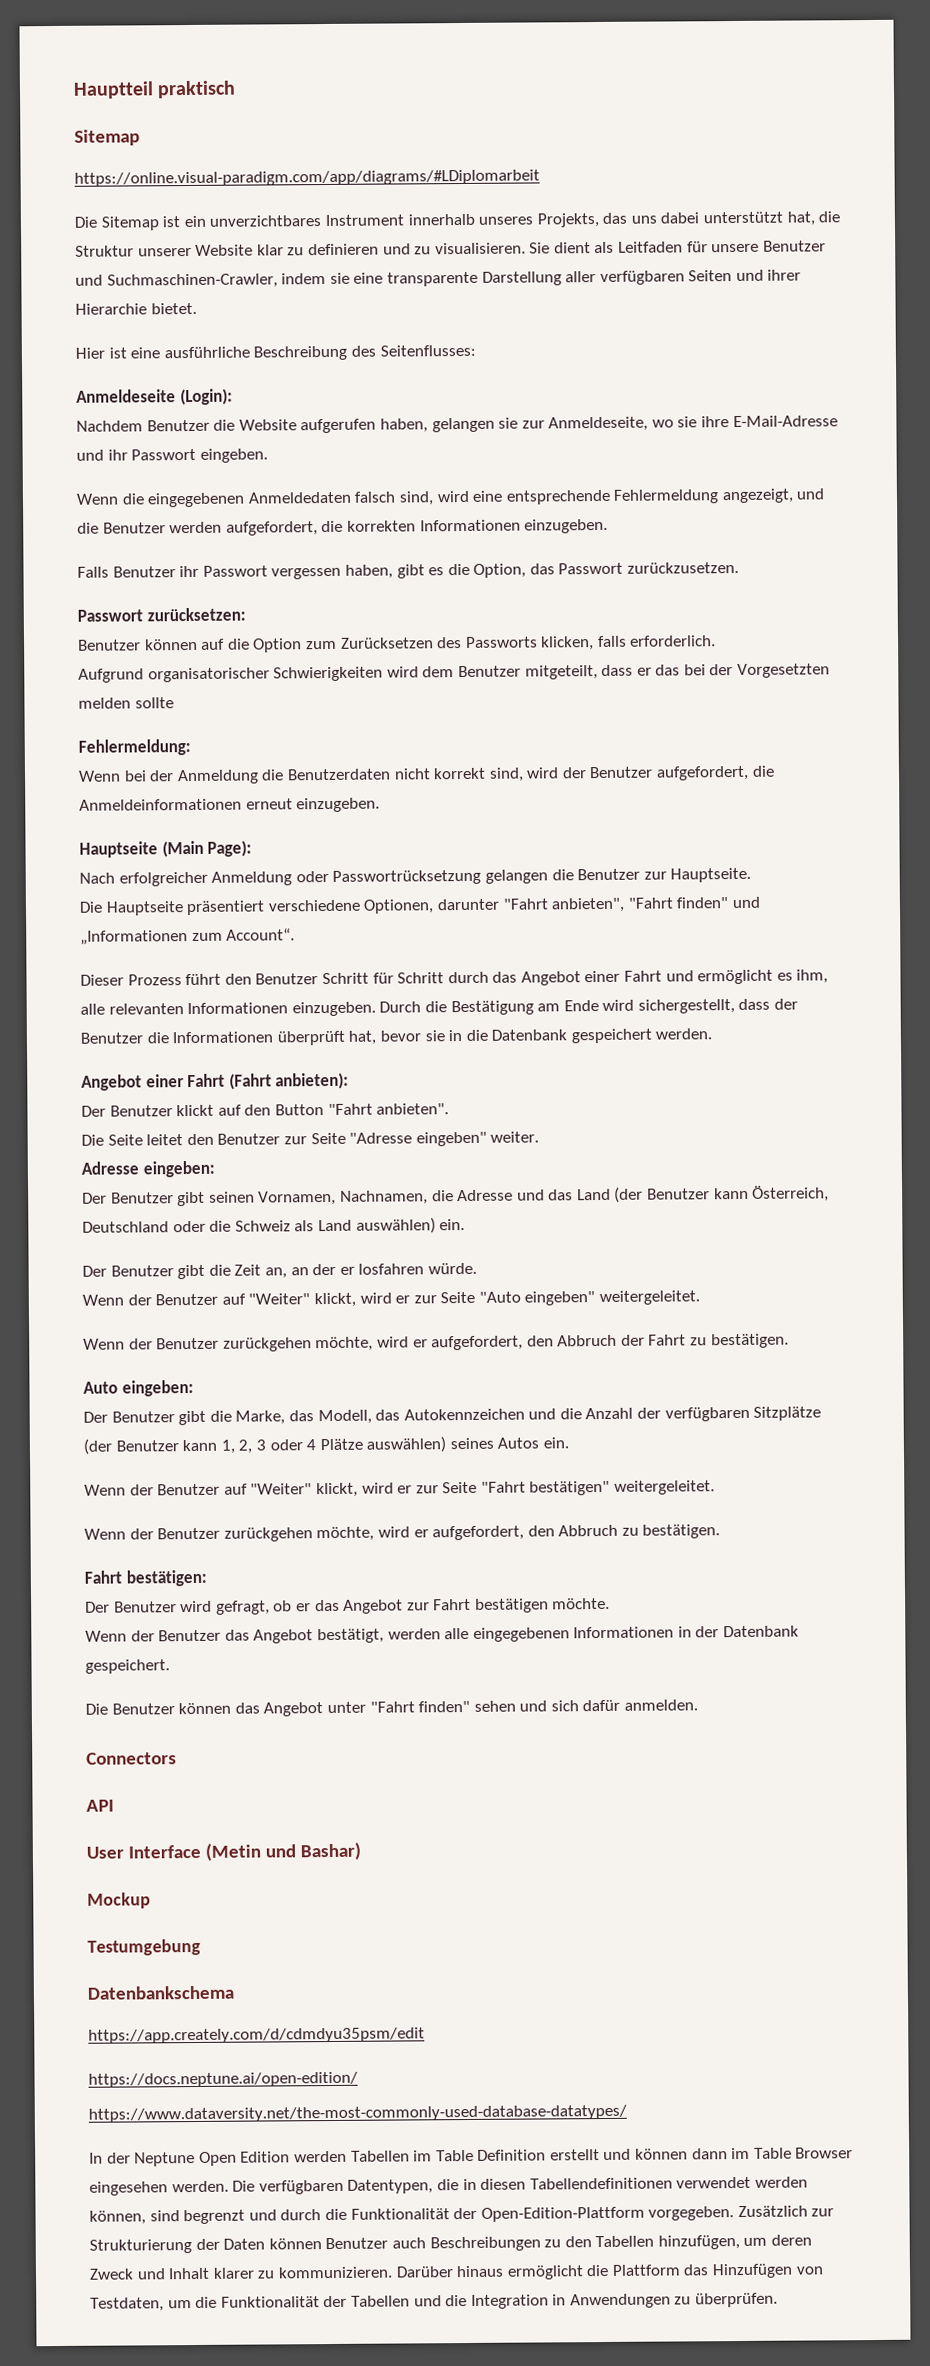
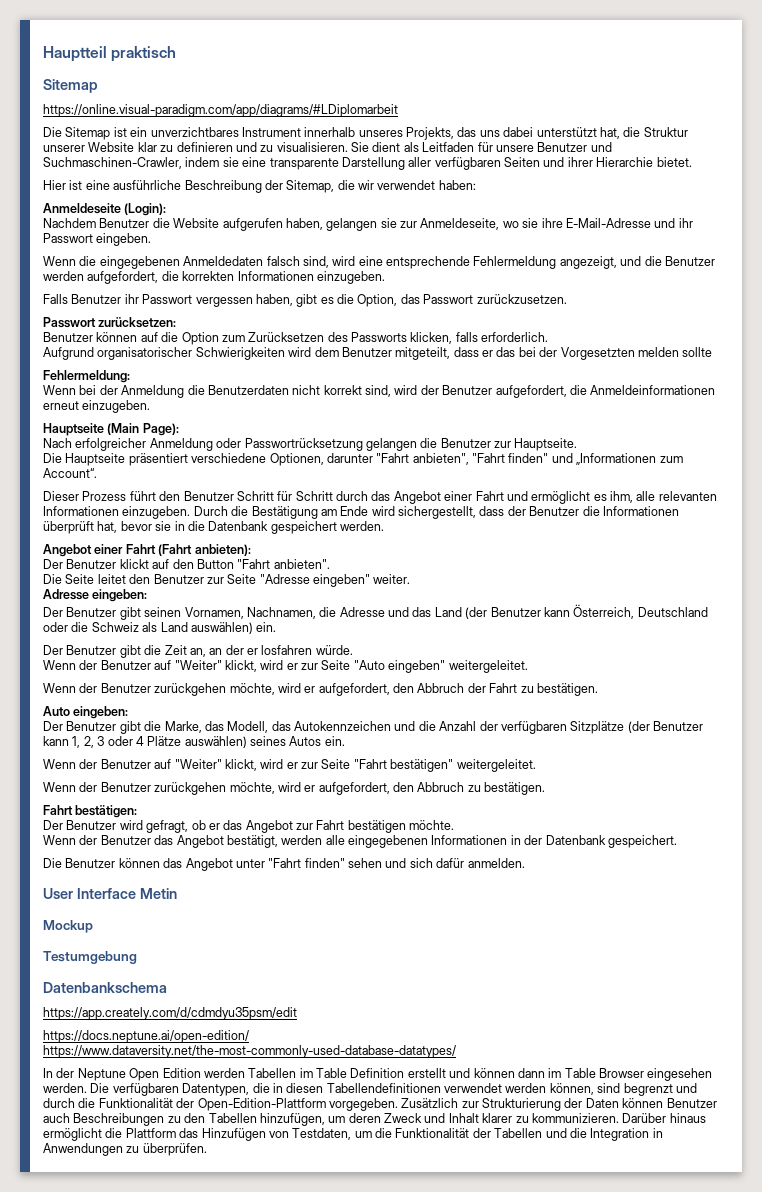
[350,344,476,357] des Seitenflusses: -> [264,180,476,193] der Sitemap, die wir verwendet haben:
[86,1752,177,1765] [86,1799,114,1812] // Connectors // API -> (525, 863) none
[204,1841,361,1861] (Metin und Bashar) -> [139,888,177,899] Metin

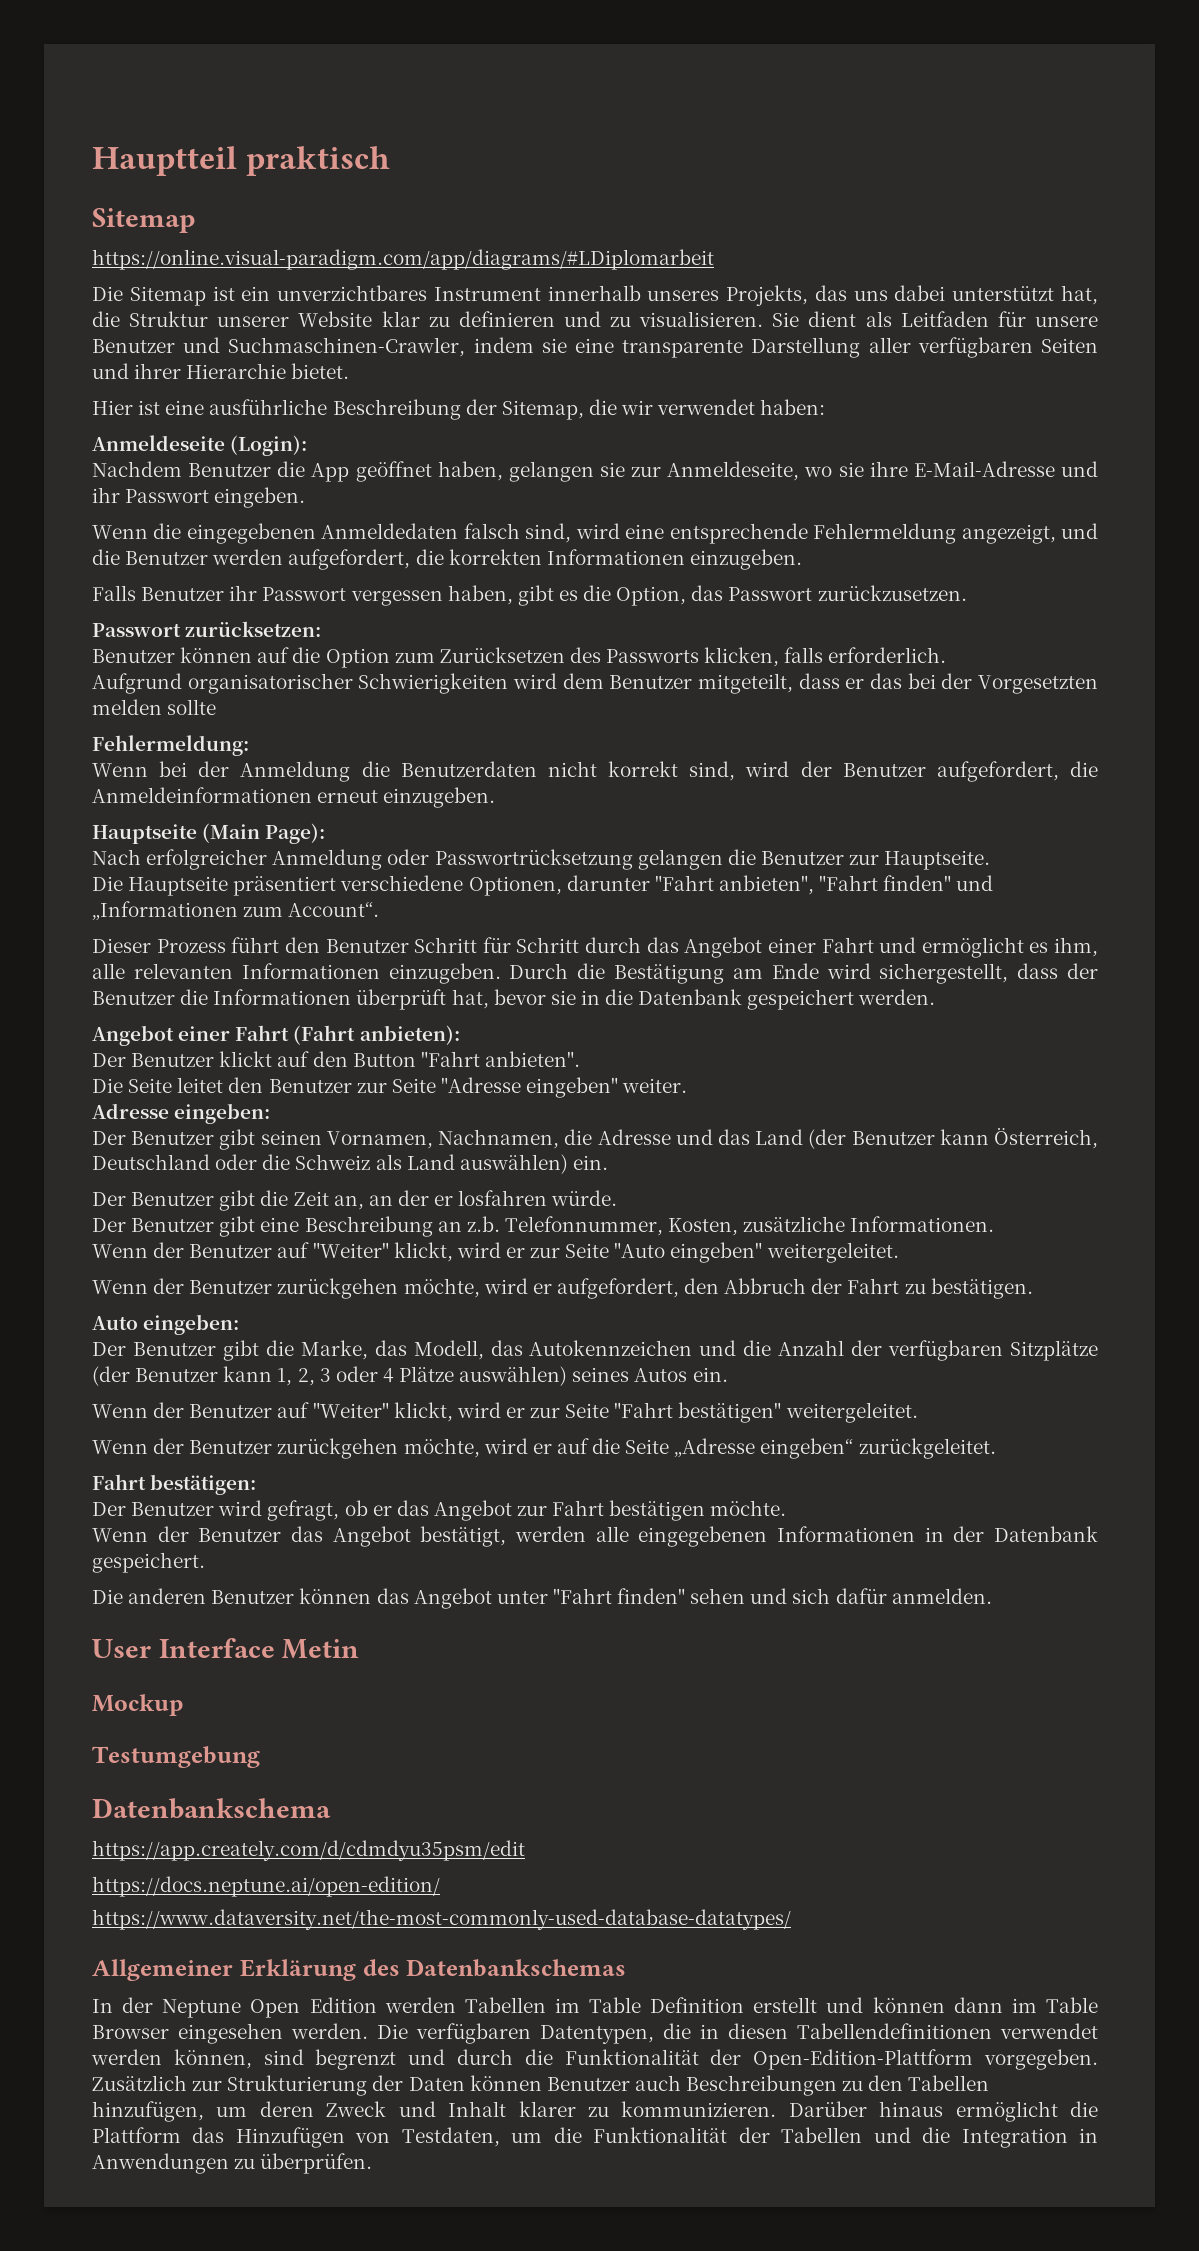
[173,218,283,231] Website aufgerufen -> [311,461,432,482] App geöffnet
(353, 650) none -> [92,1216,995,1237] // Der Benutzer gibt eine Beschreibung an z.b. Telefonnummer, Kosten, zusätzliche Informationen.
[318,782,546,795] aufgefordert, den Abbruch zu bestätigen. -> [556,1438,996,1459] auf die Seite „Adresse eingeben“ zurückgeleitet.
(62, 863) none -> [128,1588,207,1604] anderen
(456, 1051) none -> [92,1959,627,1981] // Allgemeiner Erklärung des Datenbankschemas

